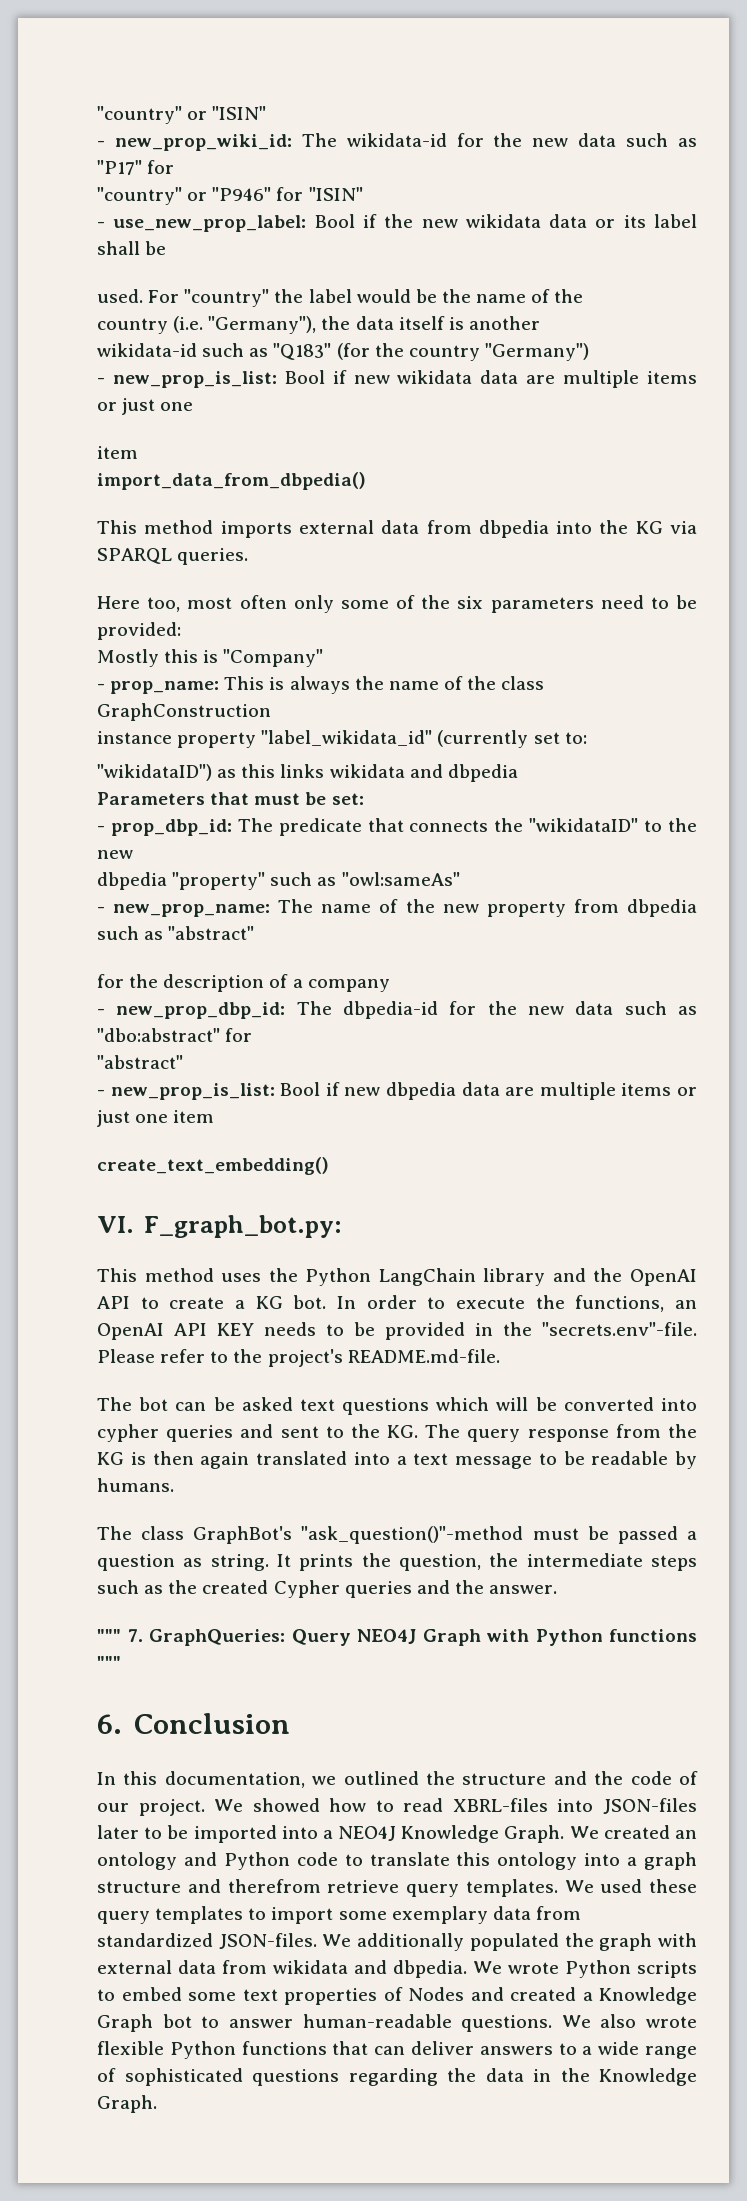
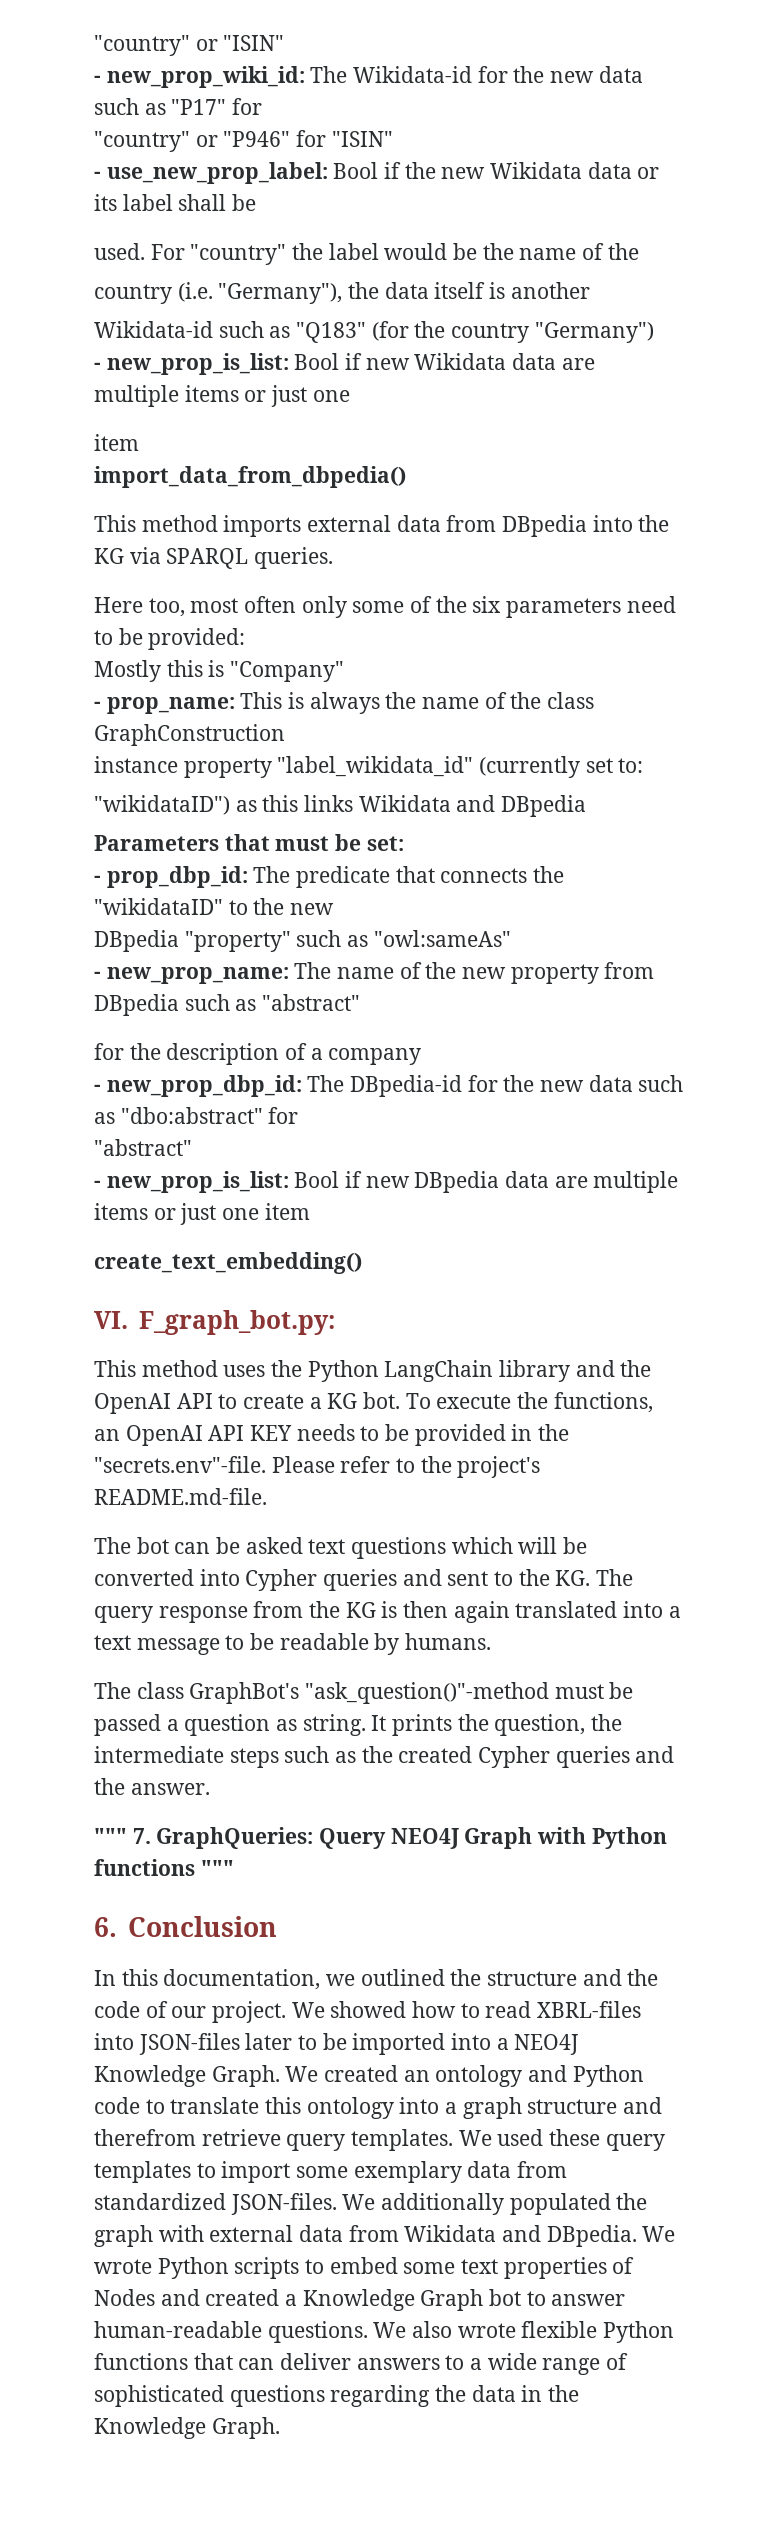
[346,133,447,147] wikidata-id -> [353,66,473,83] Wikidata-id
[465,214,541,228] wikidata -> [490,162,583,179] Wikidata
[97,343,197,357] wikidata-id -> [94,321,213,338] Wikidata-id
[397,370,473,384] wikidata -> [414,353,507,370] Wikidata
[478,520,549,538] dbpedia -> [502,515,588,537] DBpedia
[329,764,518,782] wikidata and dbpedia -> [358,795,587,817] Wikidata and DBpedia
[97,872,167,890] dbpedia -> [94,930,179,952] DBpedia
[627,899,698,917] dbpedia -> [94,994,179,1016] DBpedia
[343,1001,438,1019] dbpedia-id -> [350,1075,463,1097] DBpedia-id
[386,1082,456,1100] dbpedia -> [414,1171,500,1193] DBpedia
[337,1295,446,1309] In order to -> [405,1393,431,1409] To
[97,1424,159,1442] cypher -> [245,1569,318,1591] Cypher
[273,1960,468,1978] wikidata and dbpedia. -> [404,2225,637,2247] Wikidata and DBpedia.

